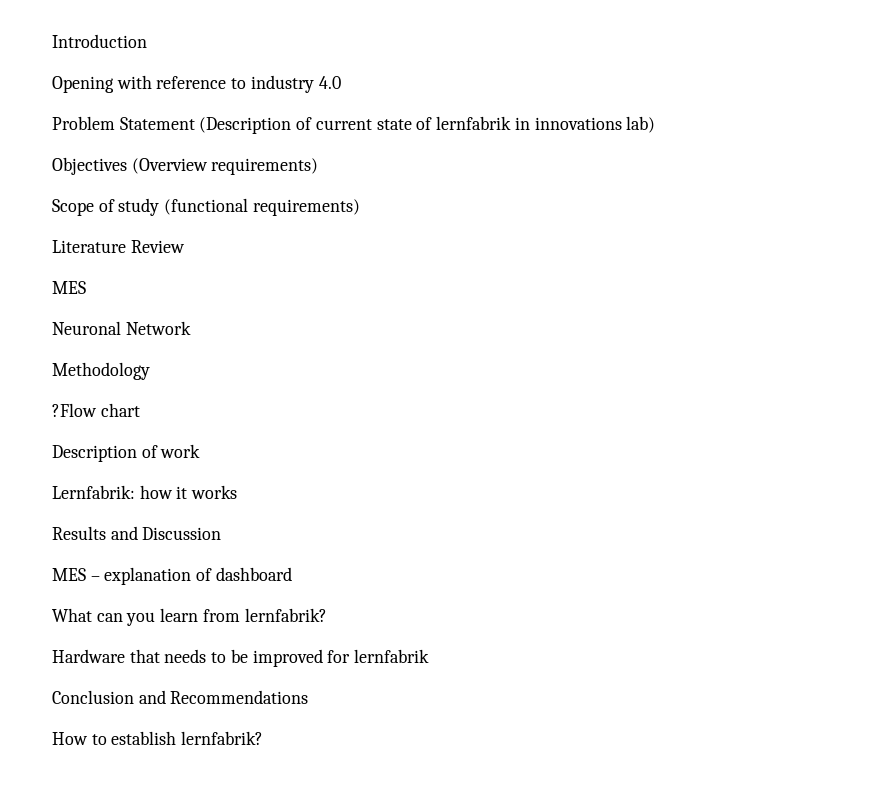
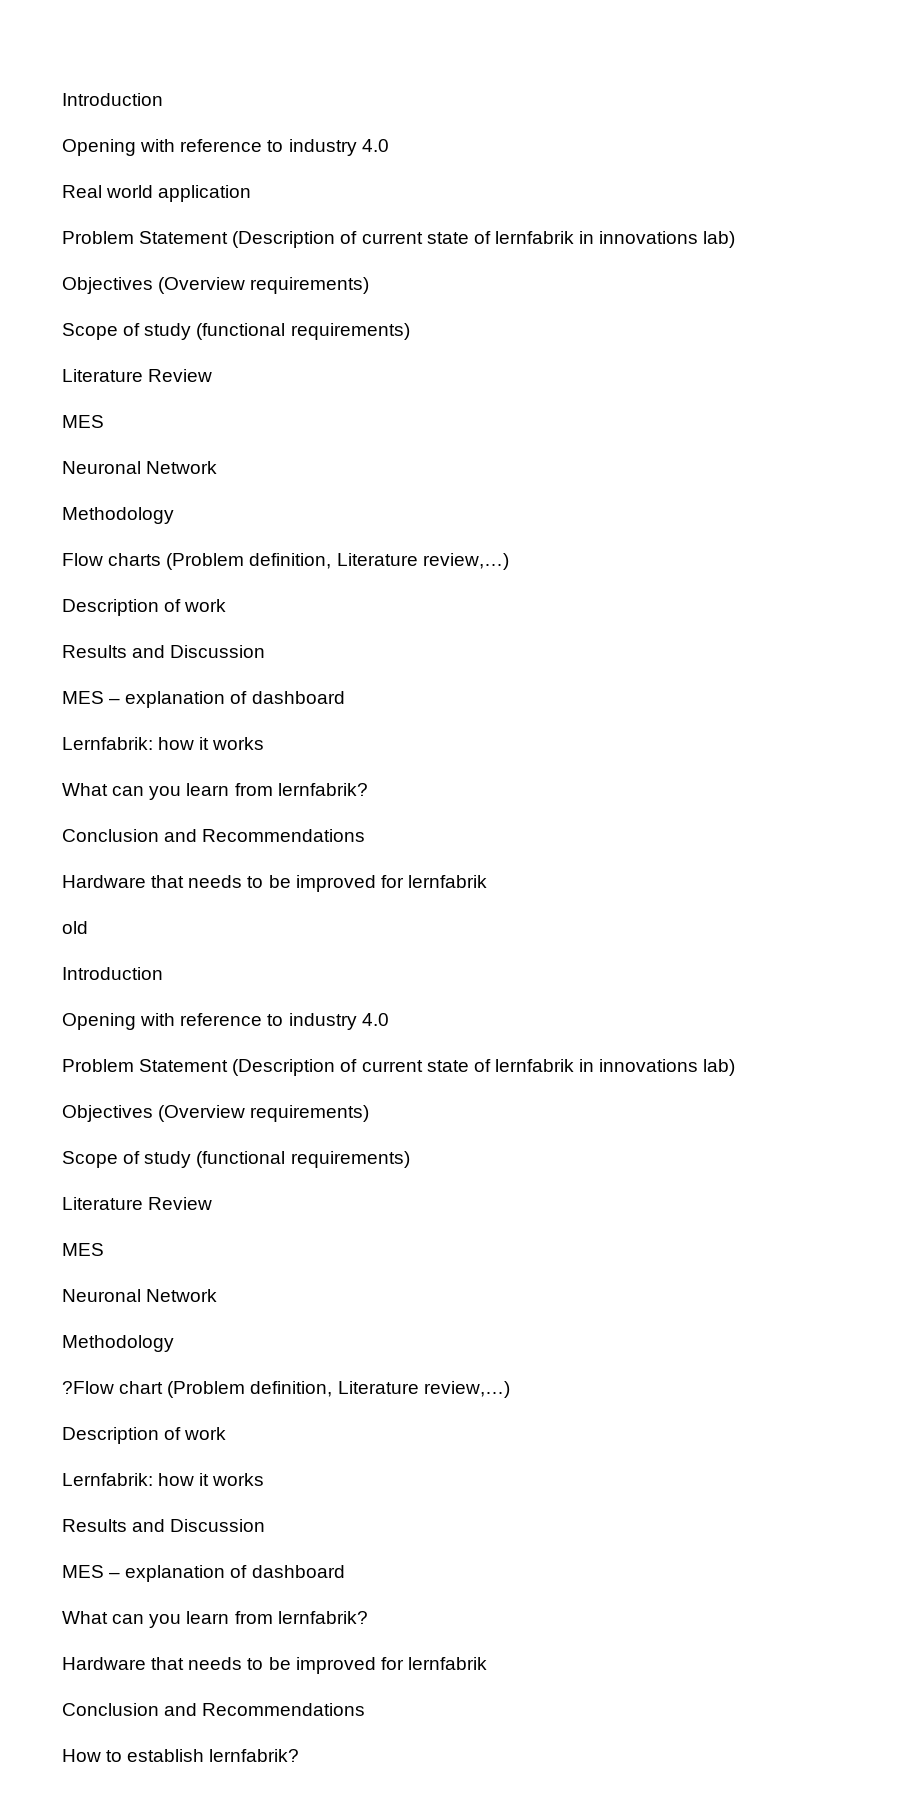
[52,34,147,48] [52,75,341,93] Introduction // Opening with reference to industry 4.0 -> [62,93,163,106] [62,139,389,156] [62,185,252,202] [62,231,736,248] [62,277,370,294] [62,323,410,340] [62,369,213,382] [62,415,104,428] [62,461,218,474] [62,507,174,524] [62,553,509,570] [62,599,227,616] [62,645,266,658] [62,691,345,708] [62,737,265,750] [62,783,368,800] [62,829,366,842] [62,875,487,892] [62,921,88,934] [62,967,163,980] [62,1013,389,1030] Introduction // Opening with reference to industry 4.0 // Real world application // Problem Statement (Description of current state of lernfabrik in innovations lab) // Objectives (Overview requirements) // Scope of study (functional requirements) // Literature Review // MES // Neuronal Network // Methodology // Flow charts (Problem definition, Literature review,…) // Description of work // Results and Discussion // MES – explanation of dashboard // Lernfabrik: how it works // What can you learn from lernfabrik? // Conclusion and Recommendations // Hardware that needs to be improved for lernfabrik // old // Introduction // Opening with reference to industry 4.0
(140, 410) none -> [167,1381,510,1398] (Problem definition, Literature review,…)

